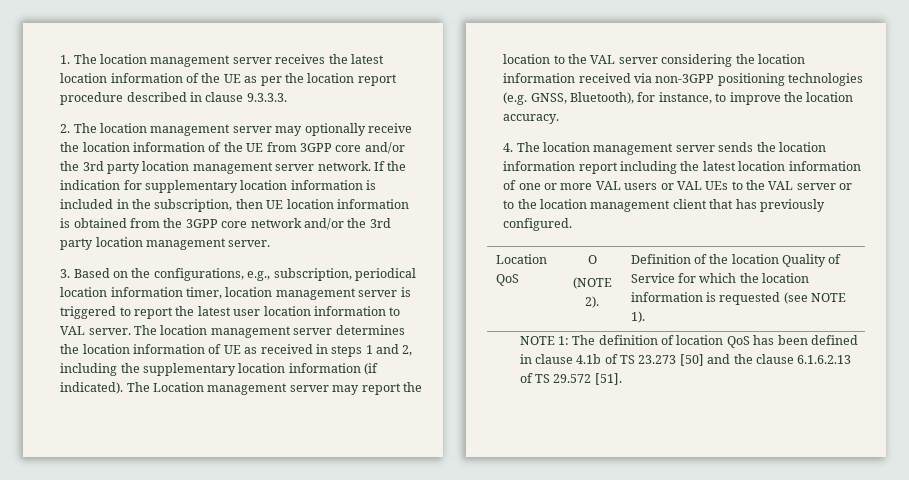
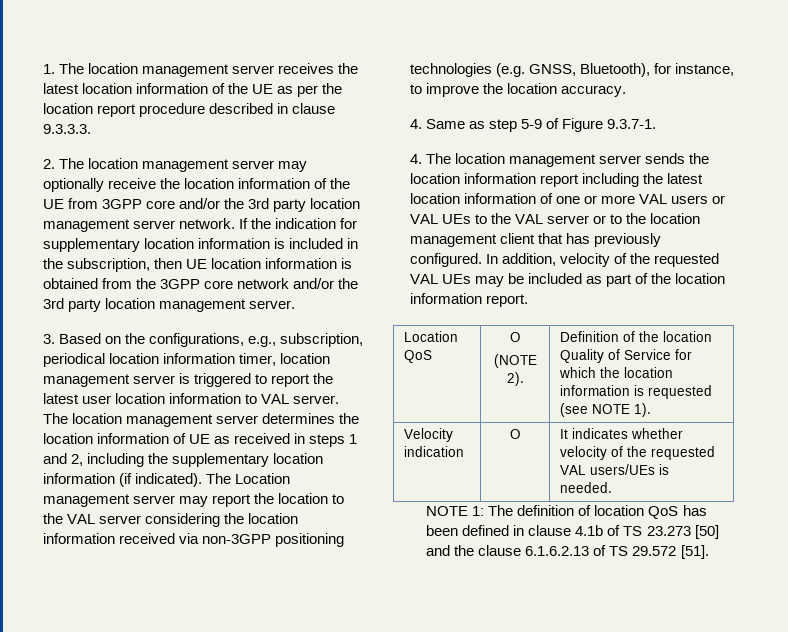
(560, 119) none -> [409,118,656,132] // 4. Same as step 5-9 of Figure 9.3.7-1.
(573, 224) none -> [485,253,719,267] [409,273,726,287] [409,293,528,307] In addition, velocity of the requested VAL UEs may be included as part of the location information report.
(645, 317) none -> [404,428,454,442] [404,446,465,457] [509,429,521,439] [560,428,684,439] [560,446,716,460] [560,464,670,475] [560,482,613,493] // Velocity indication | O | It indicates whether velocity of the requested VAL users/UEs is needed.

